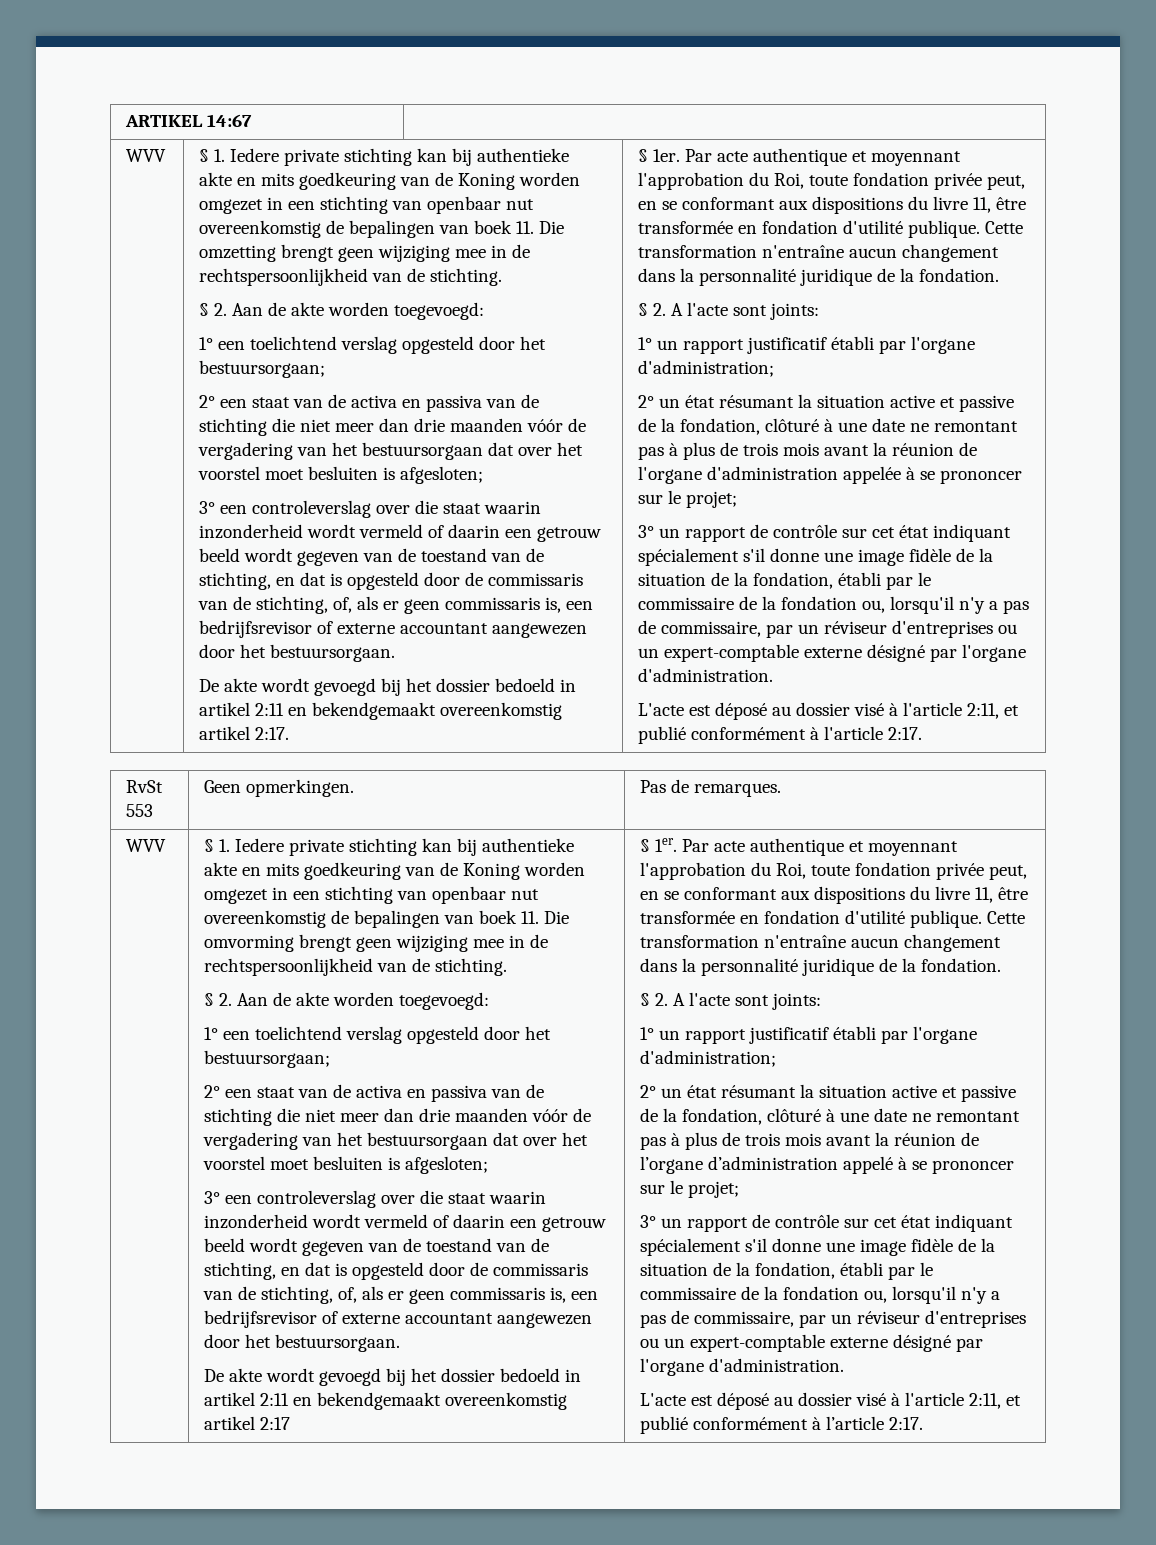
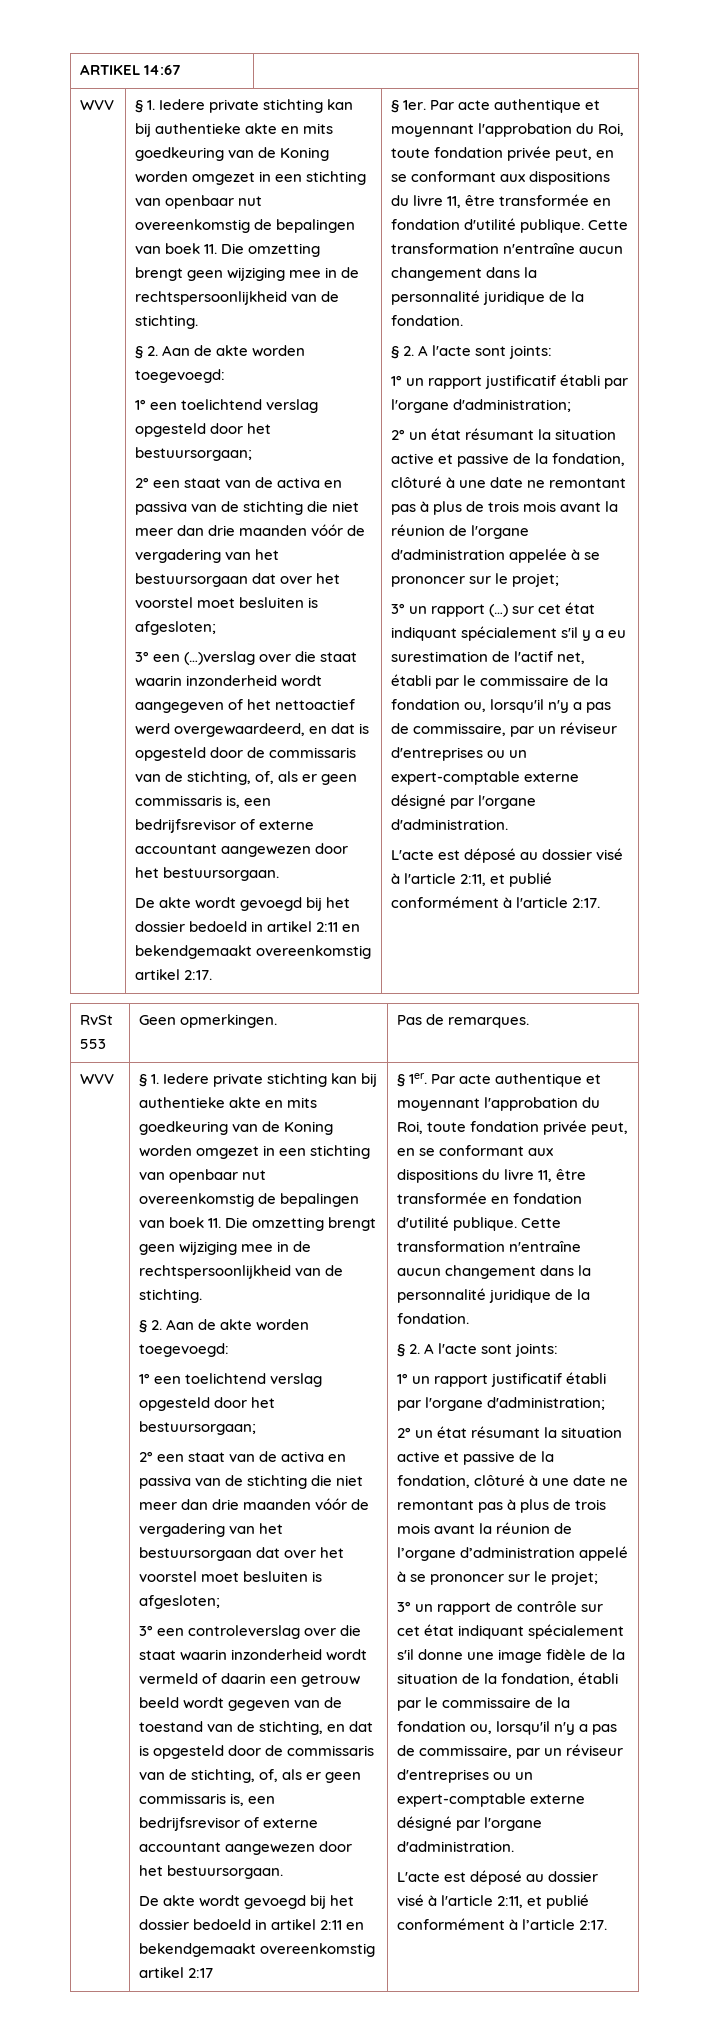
[252,500,542,518] [199,524,602,542] [199,548,545,566] [199,572,272,590] controleverslag over die staat waarin inzonderheid wordt vermeld of daarin een getrouw beeld wordt gegeven van de toestand van de stichting, -> [184,651,358,665] [135,675,323,687] [135,699,356,713] [135,723,306,737] (…)verslag over die staat waarin inzonderheid wordt aangegeven of het nettoactief werd overgewaardeerd,
[750,524,1012,542] [638,548,994,566] [638,572,834,589] de contrôle sur cet état indiquant spécialement s'il donne une image fidèle de la situation de la fondation, -> [489,602,596,617] [391,626,627,641] [391,651,586,664] (…) sur cet état indiquant spécialement s'il y a eu surestimation de l'actif net,
[204,935,295,952] omvorming -> [252,1217,325,1231] omzetting

